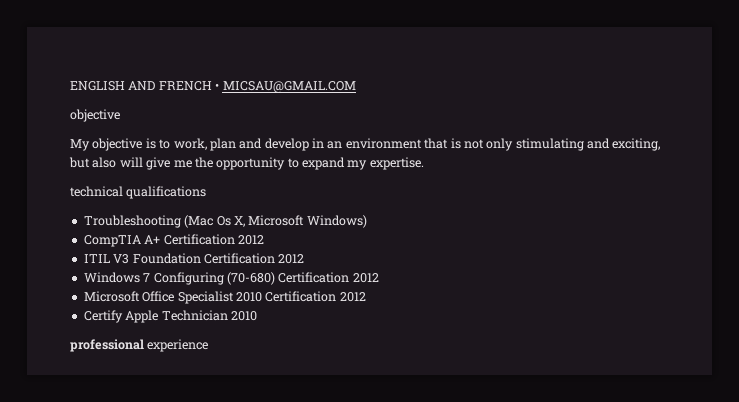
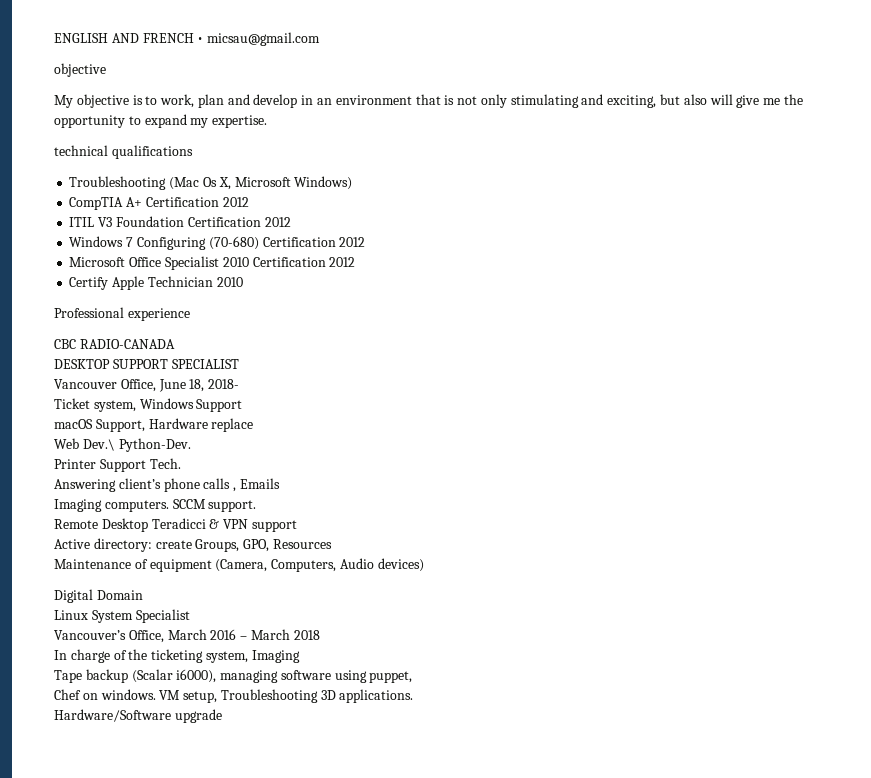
[222,81,356,93] MICSAU@GMAIL.COM -> [207,32,321,46] micsau@gmail.com
[70,339,144,352] professional -> [54,307,124,318] Professional
(209, 345) none -> [54,339,175,349] [54,359,239,369] [54,379,240,392] [54,398,243,412] [54,418,254,432] [54,438,191,452] [54,458,181,472] [54,478,280,492] [54,499,257,512] [54,518,297,532] [54,538,332,552] [54,558,424,572] [54,589,143,603] [54,609,190,623] [54,629,320,643] [54,649,300,663] [54,669,413,683] [54,689,414,703] [54,709,222,723] // CBC RADIO-CANADA // DESKTOP SUPPORT SPECIALIST // Vancouver Office, June 18, 2018- // Ticket system, Windows Support // macOS Support, Hardware replace // Web Dev.\ Python-Dev. // Printer Support Tech. // Answering client’s phone calls , Emails // Imaging computers. SCCM support. // Remote Desktop Teradicci & VPN support // Active directory: create Groups, GPO, Resources // Maintenance of equipment (Camera, Computers, Audio devices) // Digital Domain // Linux System Specialist // Vancouver’s Office, March 2016 – March 2018 // In charge of the ticketing system, Imaging // Tape backup (Scalar i6000), managing software using puppet, // Chef on windows. VM setup, Troubleshooting 3D applications. // Hardware/Software upgrade

